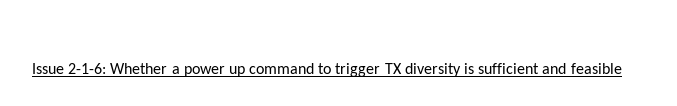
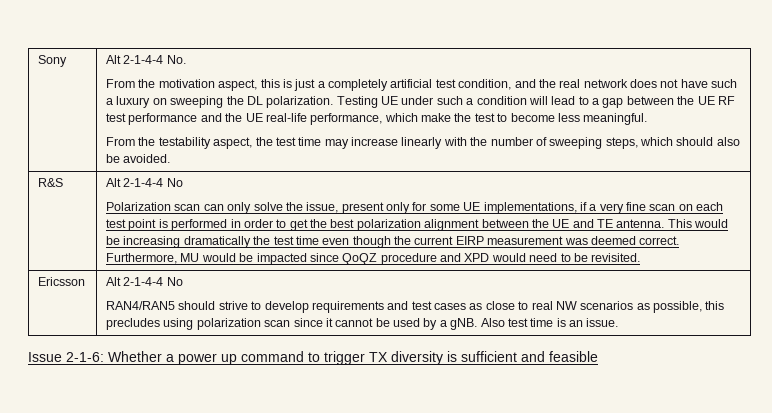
(32, 68) none -> [38,55,68,67] [106,55,186,64] [106,79,738,91] [106,96,735,108] [106,113,648,125] [106,137,740,149] [106,154,171,163] [38,178,64,187] [106,178,183,187] [106,202,724,214] [106,219,729,231] [106,236,680,248] [106,253,641,265] [38,277,86,286] [106,277,183,286] [106,301,725,313] [106,318,619,330] Sony | Alt 2-1-4-4 No. // From the motivation aspect, this is just a completely artificial test condition, and the real network does not have such a luxury on sweeping the DL polarization. Testing UE under such a condition will lead to a gap between the UE RF test performance and the UE real-life performance, which make the test to become less meaningful. // From the testability aspect, the test time may increase linearly with the number of sweeping steps, which should also be avoided. // R&S | Alt 2-1-4-4 No // Polarization scan can only solve the issue, present only for some UE implementations, if a very fine scan on each test point is performed in order to get the best polarization alignment between the UE and TE antenna. This would be increasing dramatically the test time even though the current EIRP measurement was deemed correct. Furthermore, MU would be impacted since QoQZ procedure and XPD would need to be revisited. // Ericsson | Alt 2-1-4-4 No // RAN4/RAN5 should strive to develop requirements and test cases as close to real NW scenarios as possible, this precludes using polarization scan since it cannot be used by a gNB. Also test time is an issue. //

